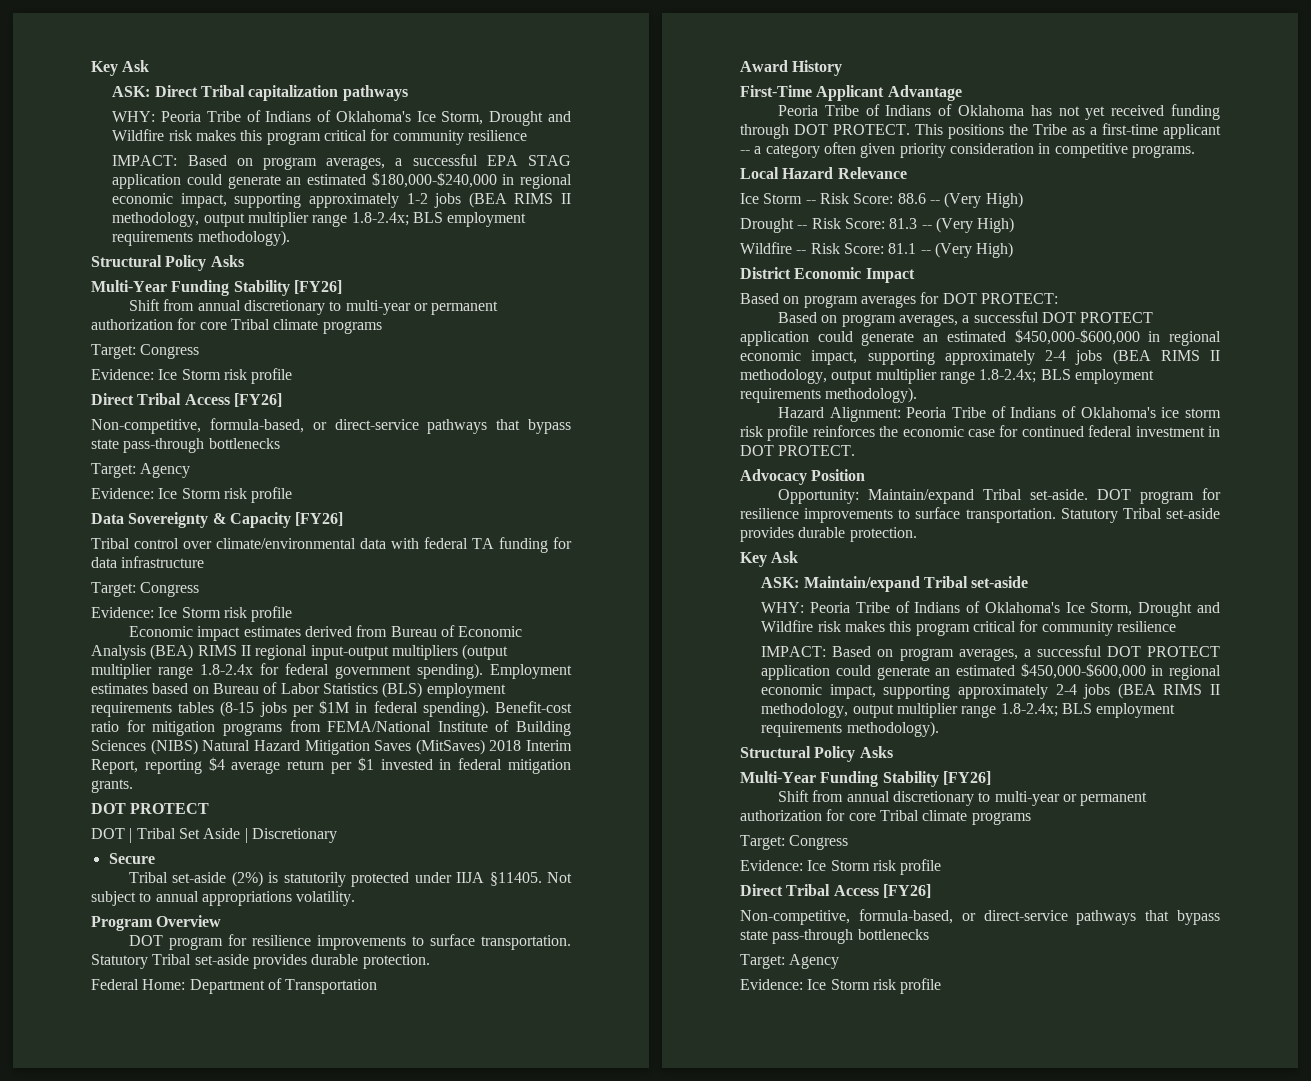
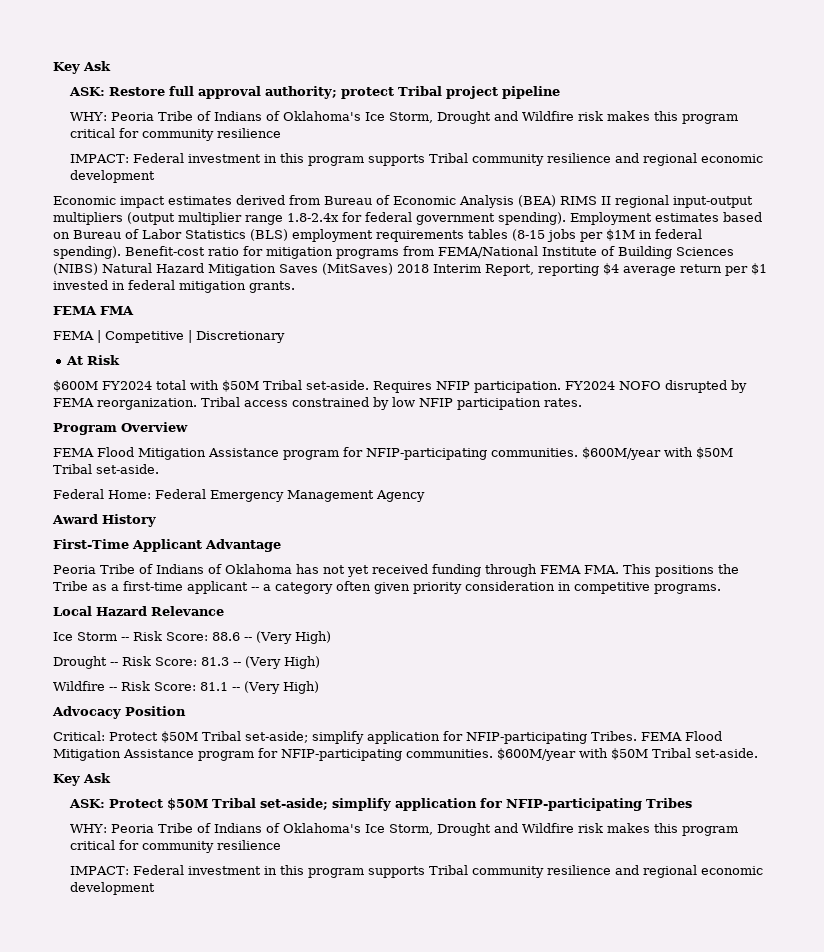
[91,60,150,76] [112,85,408,101] Key Ask // ASK: Direct Tribal capitalization pathways -> [53,61,111,74] [69,86,561,99] Key Ask // ASK: Restore full approval authority; protect Tribal project pipeline
[187,154,571,170] [112,172,572,189] [112,192,571,208] [112,212,527,227] [112,230,290,246] [91,255,244,271] [91,280,342,296] [128,299,499,315] [91,318,382,334] [91,344,200,359] [91,368,293,384] [91,393,282,407] [91,418,571,434] [91,438,280,453] [91,463,191,478] [91,487,293,503] [91,512,344,528] [91,537,572,553] [91,556,205,568] [91,582,200,597] [91,606,293,622] Based on program averages, a successful EPA STAG application could generate an estimated $180,000-$240,000 in regional economic impact, supporting approximately 1-2 jobs (BEA RIMS II methodology, output multiplier range 1.8-2.4x; BLS employment requirements methodology). // Structural Policy Asks // Multi-Year Funding Stability [FY26] // Shift from annual discretionary to multi-year or permanent authorization for core Tribal climate programs // Target: Congress // Evidence: Ice Storm risk profile // Direct Tribal Access [FY26] // Non-competitive, formula-based, or direct-service pathways that bypass state pass-through bottlenecks // Target: Agency // Evidence: Ice Storm risk profile // Data Sovereignty & Capacity [FY26] // Tribal control over climate/environmental data with federal TA funding for data infrastructure // Target: Congress // Evidence: Ice Storm risk profile -> [133,153,764,166] [70,170,156,183] Federal investment in this program supports Tribal community resilience and regional economic development
[91,803,210,814] [91,828,337,843] [108,853,155,864] [128,871,572,887] [91,891,356,906] [91,915,222,931] [128,934,571,950] [91,954,430,969] [91,978,378,994] DOT PROTECT // DOT | Tribal Set Aside | Discretionary // Secure // Tribal set-aside (2%) is statutorily protected under IIJA §11405. Not subject to annual appropriations volatility. // Program Overview // DOT program for resilience improvements to surface transportation. Statutory Tribal set-aside provides durable protection. // Federal Home: Department of Transportation -> [53,306,134,315] [53,330,285,343] [65,355,120,365] [53,380,747,393] [53,397,582,410] [53,422,188,435] [53,447,733,460] [53,464,159,474] [53,489,425,502] FEMA FMA // FEMA | Competitive | Discretionary // At Risk // $600M FY2024 total with $50M Tribal set-aside. Requires NFIP participation. FY2024 NOFO disrupted by FEMA reorganization. Tribal access constrained by low NFIP participation rates. // Program Overview // FEMA Flood Mitigation Assistance program for NFIP-participating communities. $600M/year with $50M Tribal set-aside. // Federal Home: Federal Emergency Management Agency
[794,124,910,135] DOT PROTECT. -> [540,565,619,574] FEMA FMA.
[740,267,915,283] [740,292,1058,308] [777,311,1154,327] [740,329,1221,346] [740,349,1220,365] [740,369,1154,384] [740,387,918,403] [777,406,1221,422] [740,425,1220,441] [740,445,856,456] [740,469,866,485] [777,488,1221,504] [740,507,1220,523] [740,527,917,542] [740,551,799,567] [761,576,1029,592] District Economic Impact // Based on program averages for DOT PROTECT: // Based on program averages, a successful DOT PROTECT application could generate an estimated $450,000-$600,000 in regional economic impact, supporting approximately 2-4 jobs (BEA RIMS II methodology, output multiplier range 1.8-2.4x; BLS employment requirements methodology). // Hazard Alignment: Peoria Tribe of Indians of Oklahoma's ice storm risk profile reinforces the economic case for continued federal investment in DOT PROTECT. // Advocacy Position // Opportunity: Maintain/expand Tribal set-aside. DOT program for resilience improvements to surface transportation. Statutory Tribal set-aside provides durable protection. // Key Ask // ASK: Maintain/expand Tribal set-aside -> [52,706,186,719] [53,731,722,744] [53,748,758,761] [53,773,111,786] [69,798,693,811] Advocacy Position // Critical: Protect $50M Tribal set-aside; simplify application for NFIP-participating Tribes. FEMA Flood Mitigation Assistance program for NFIP-participating communities. $600M/year with $50M Tribal set-aside. // Key Ask // ASK: Protect $50M Tribal set-aside; simplify application for NFIP-participating Tribes
[832,645,1220,661] [761,663,1221,680] [761,683,1220,699] [761,703,1176,718] [761,721,939,737] [740,746,893,762] [740,771,991,787] [777,790,1148,806] [740,809,1031,825] [740,835,849,850] [740,859,942,875] [740,884,931,898] [740,909,1220,925] [740,929,929,944] [740,954,840,969] [740,978,942,994] Based on program averages, a successful DOT PROTECT application could generate an estimated $450,000-$600,000 in regional economic impact, supporting approximately 2-4 jobs (BEA RIMS II methodology, output multiplier range 1.8-2.4x; BLS employment requirements methodology). // Structural Policy Asks // Multi-Year Funding Stability [FY26] // Shift from annual discretionary to multi-year or permanent authorization for core Tribal climate programs // Target: Congress // Evidence: Ice Storm risk profile // Direct Tribal Access [FY26] // Non-competitive, formula-based, or direct-service pathways that bypass state pass-through bottlenecks // Target: Agency // Evidence: Ice Storm risk profile -> [133,865,764,878] [70,882,156,895] Federal investment in this program supports Tribal community resilience and regional economic development

